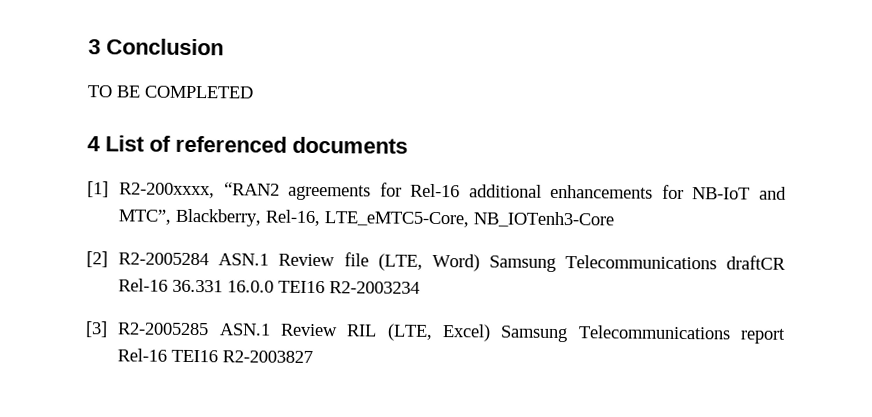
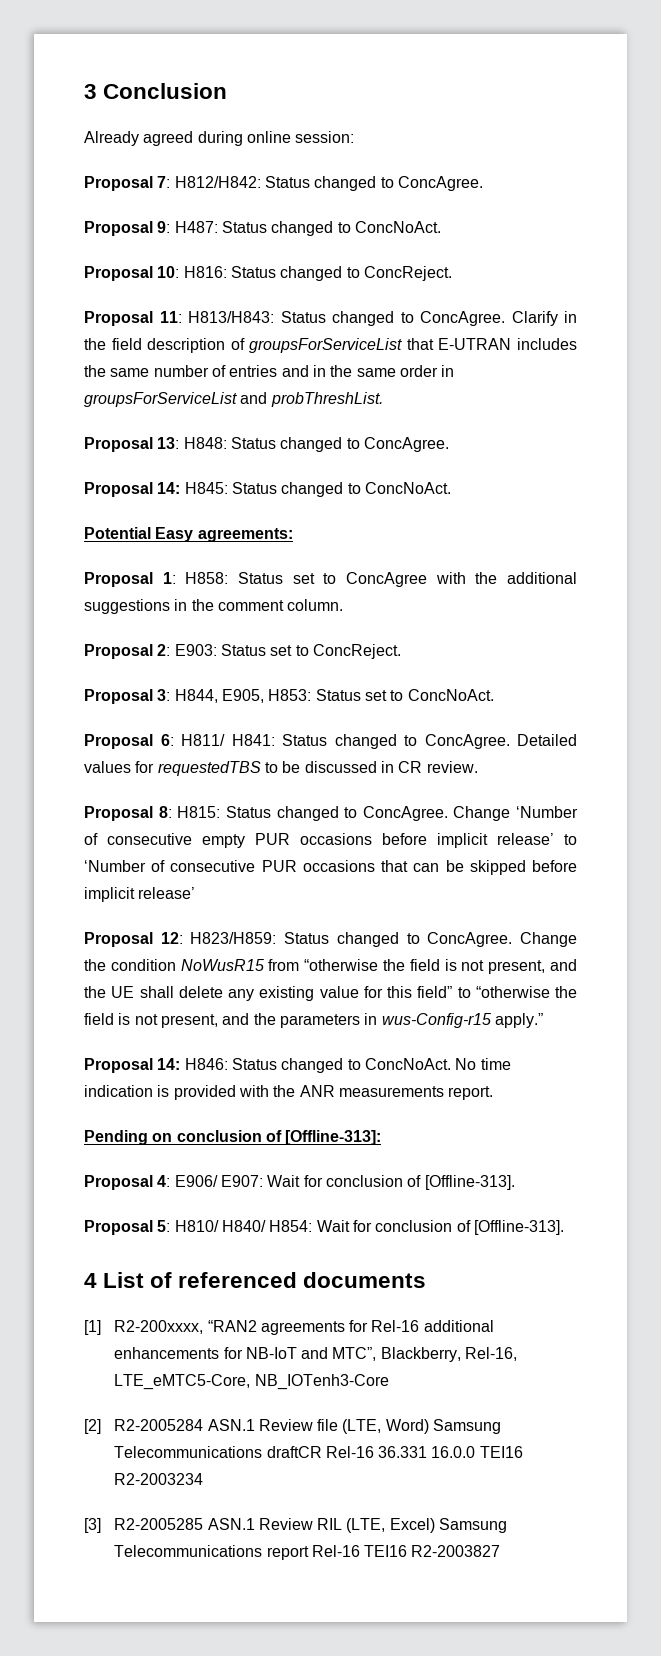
[87,85,253,99] TO BE COMPLETED -> [84,131,355,146] [84,176,483,191] [84,221,441,236] [84,266,452,281] [84,311,577,326] [84,338,577,353] [84,365,455,377] [84,392,383,407] [84,437,449,452] [84,482,451,497] [84,527,293,542] [84,572,577,587] [84,599,344,614] [84,644,401,659] [84,689,494,704] [84,734,577,749] [84,761,478,776] [84,806,578,821] [84,833,577,848] [84,860,577,875] [84,887,196,902] [84,932,577,947] [84,959,578,974] [84,986,577,1001] [84,1013,543,1028] [84,1058,511,1073] [84,1085,494,1100] [84,1130,382,1145] [84,1175,515,1190] [84,1220,564,1235] Already agreed during online session: // Proposal 7: H812/H842: Status changed to ConcAgree. // Proposal 9: H487: Status changed to ConcNoAct. // Proposal 10: H816: Status changed to ConcReject. // Proposal 11: H813/H843: Status changed to ConcAgree. Clarify in the field description of groupsForServiceList that E-UTRAN includes the same number of entries and in the same order in groupsForServiceList and probThreshList. // Proposal 13: H848: Status changed to ConcAgree. // Proposal 14: H845: Status changed to ConcNoAct. // Potential Easy agreements: // Proposal 1: H858: Status set to ConcAgree with the additional suggestions in the comment column. // Proposal 2: E903: Status set to ConcReject. // Proposal 3: H844, E905, H853: Status set to ConcNoAct. // Proposal 6: H811/ H841: Status changed to ConcAgree. Detailed values for requestedTBS to be discussed in CR review. // Proposal 8: H815: Status changed to ConcAgree. Change ‘Number of consecutive empty PUR occasions before implicit release’ to ‘Number of consecutive PUR occasions that can be skipped before implicit release’ // Proposal 12: H823/H859: Status changed to ConcAgree. Change the condition NoWusR15 from “otherwise the field is not present, and the UE shall delete any existing value for this field” to “otherwise the field is not present, and the parameters in wus-Config-r15 apply.” // Proposal 14: H846: Status changed to ConcNoAct. No time indication is provided with the ANR measurements report. // Pending on conclusion of [Offline-313]: // Proposal 4: E906/ E907: Wait for conclusion of [Offline-313]. // Proposal 5: H810/ H840/ H854: Wait for conclusion of [Offline-313].

